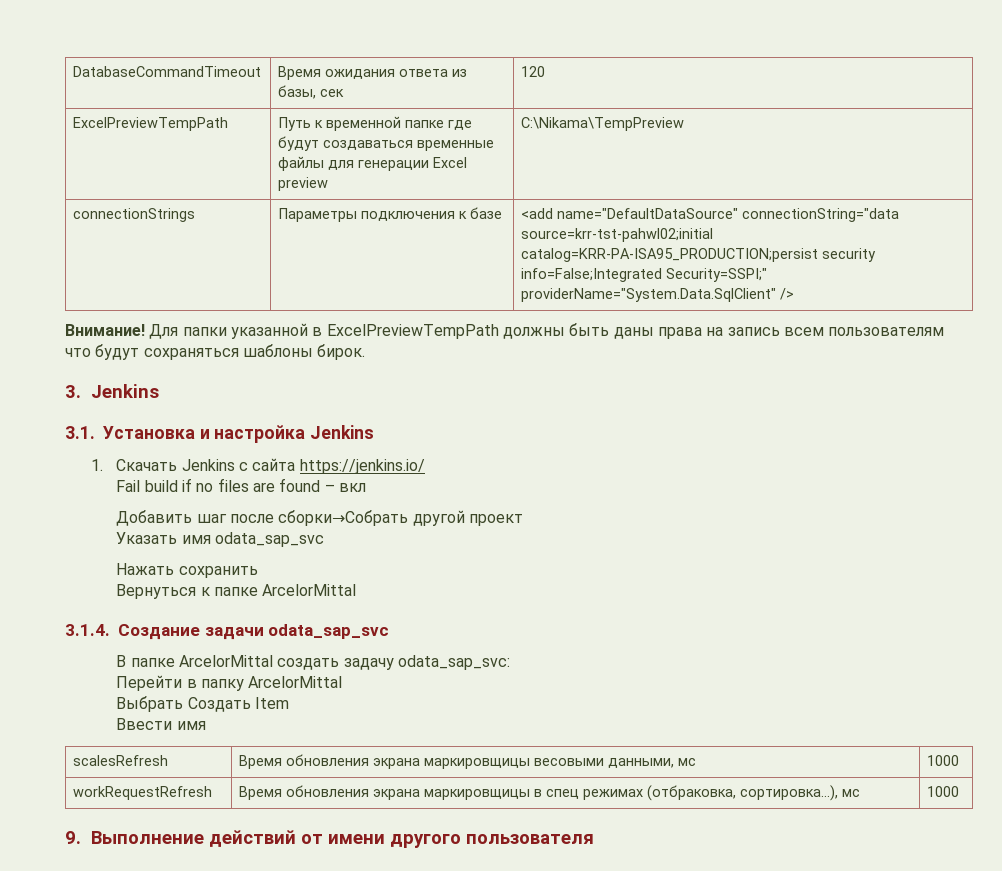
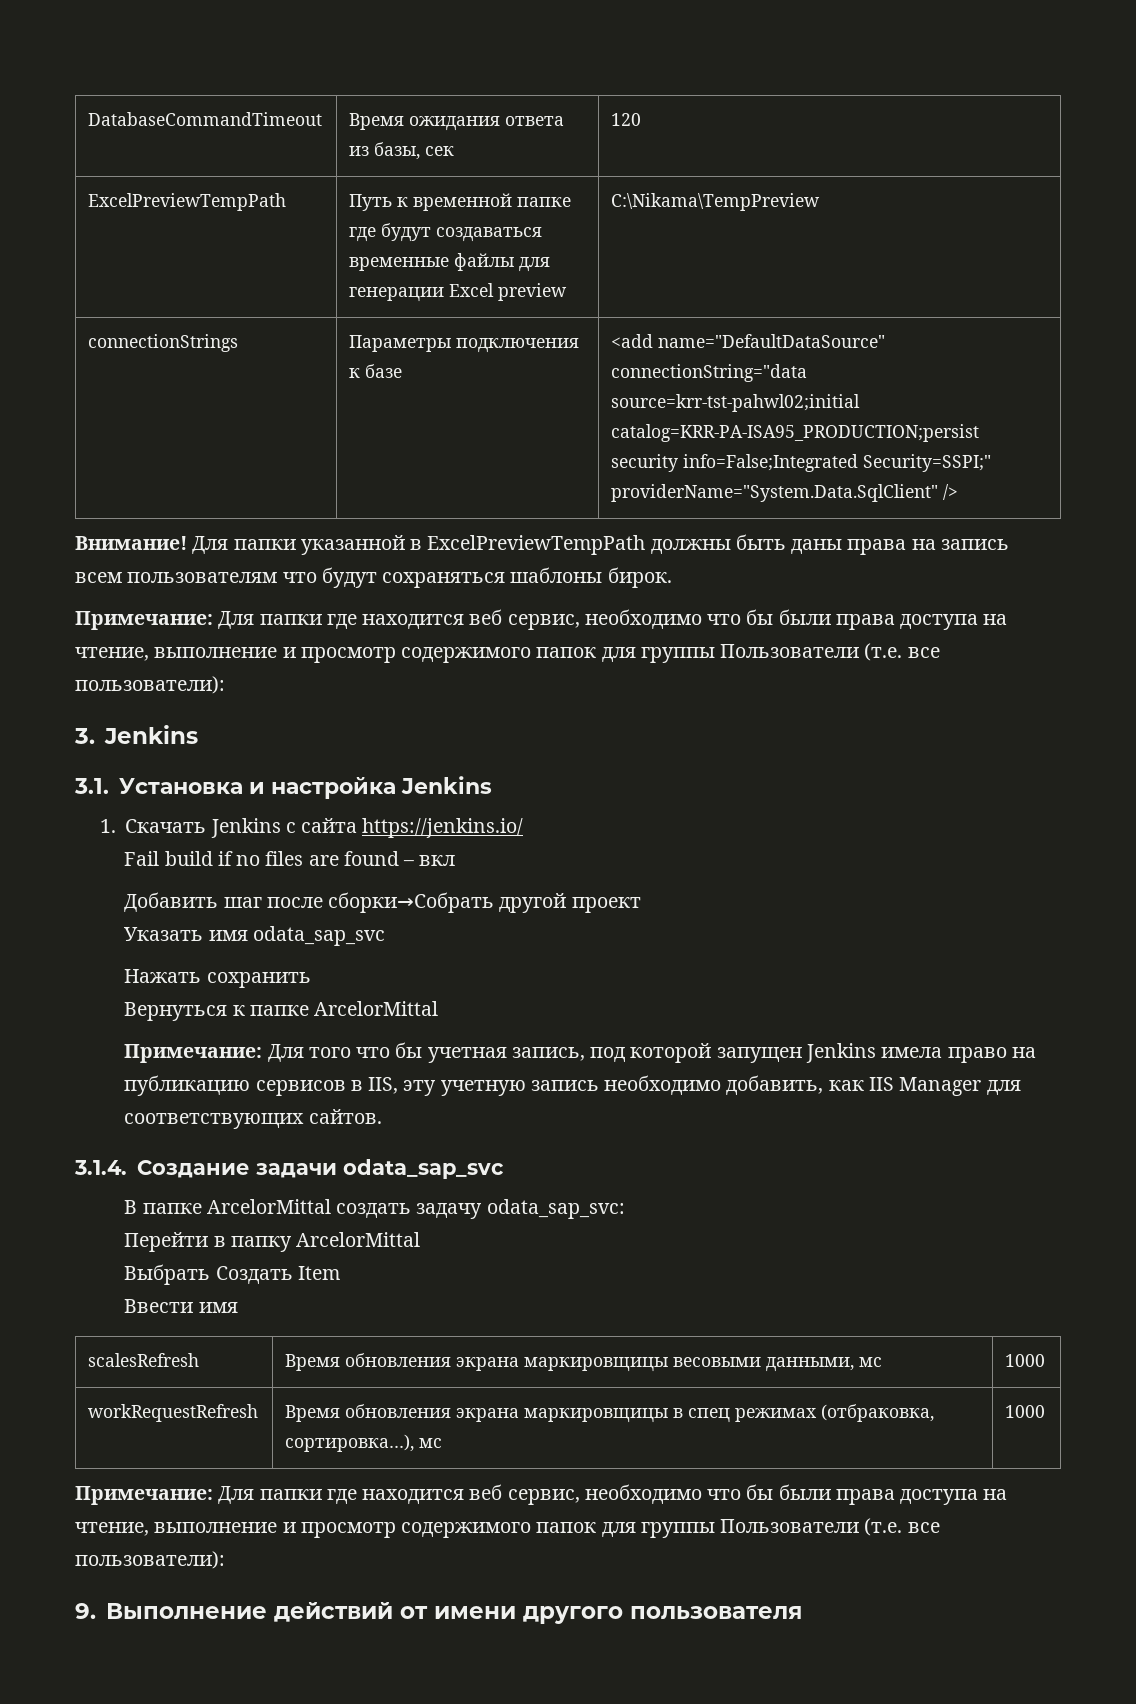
(366, 352) none -> [75,609,1008,630] [75,643,940,663] [75,676,225,694] // Примечание: Для папки где находится веб сервис, необходимо что бы были права доступа на чтение, выполнение и просмотр содержимого папок для группы Пользователи (т.е. все пользователи):
(357, 590) none -> [124,1042,1036,1063] [124,1075,1021,1096] [124,1109,382,1129] // Примечание: Для того что бы учетная запись, под которой запущен Jenkins имела право на публикацию сервисов в IIS, эту учетную запись необходимо добавить, как IIS Manager для соответствующих сайтов.
(960, 791) none -> [75,1484,1008,1505] [75,1518,940,1538] [75,1551,225,1569] // Примечание: Для папки где находится веб сервис, необходимо что бы были права доступа на чтение, выполнение и просмотр содержимого папок для группы Пользователи (т.е. все пользователи):

